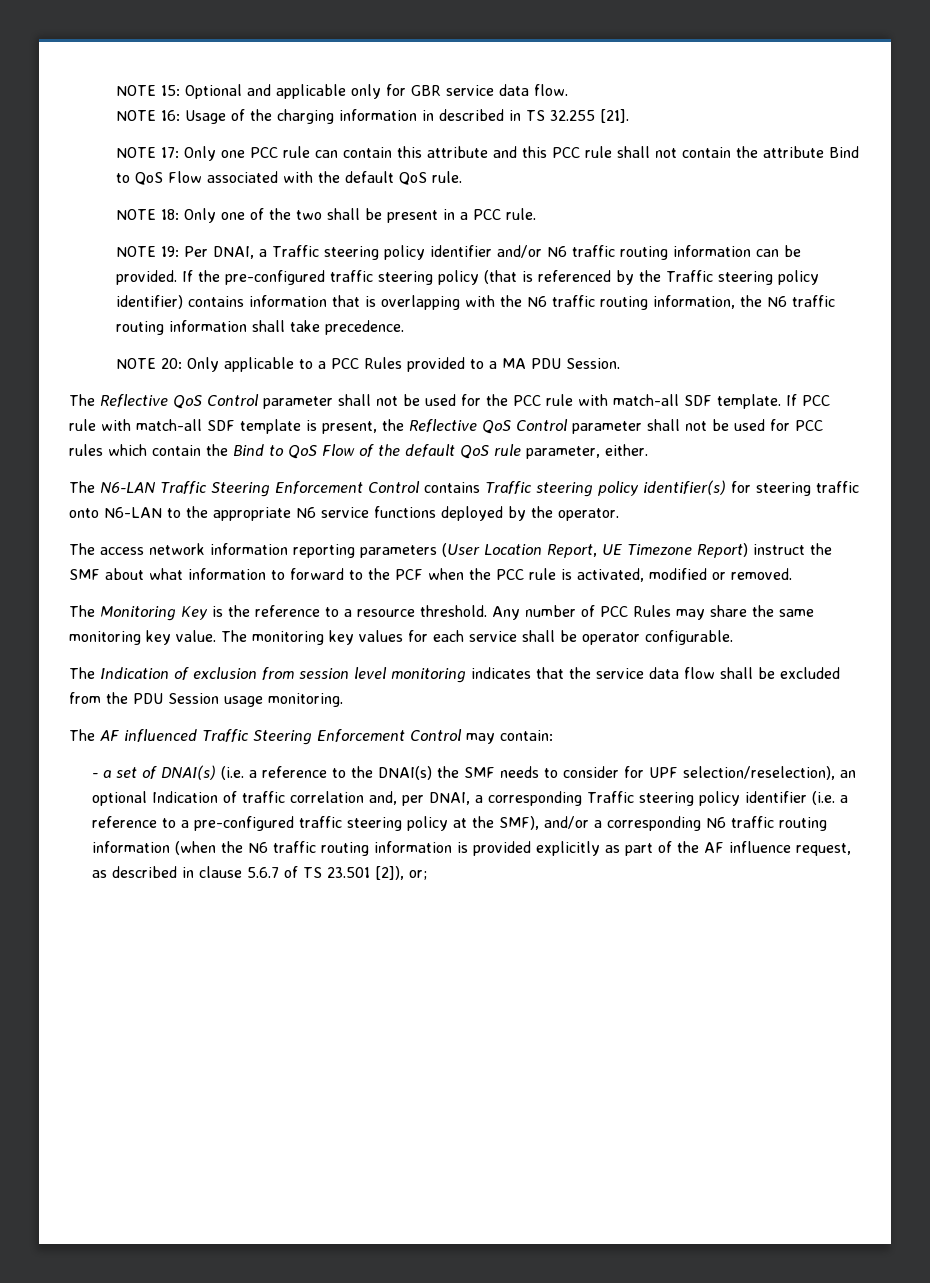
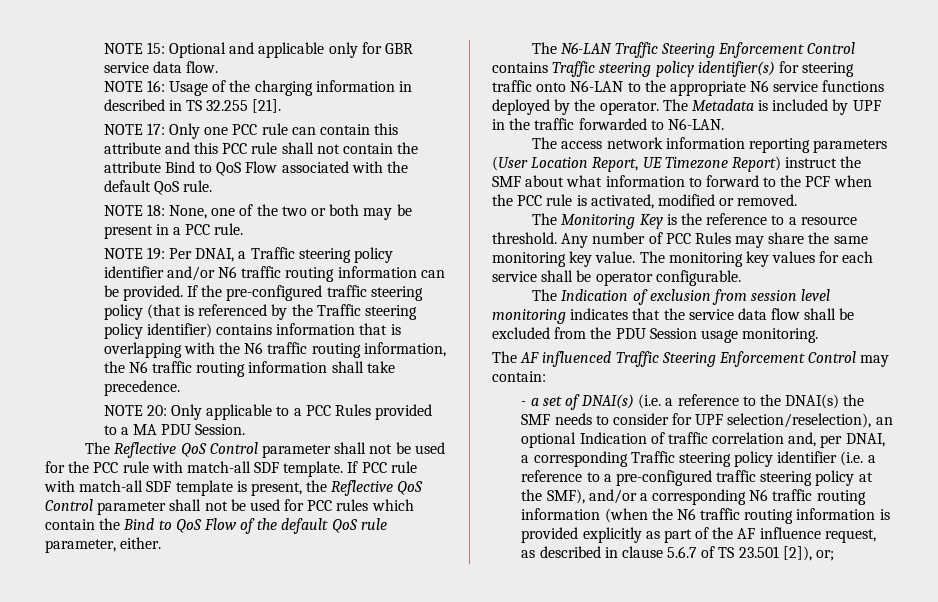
[183,208,216,223] Only -> [169,205,208,219] None,
[326,208,360,220] shall -> [311,204,393,220] or both may
(619, 514) none -> [662,99,881,115] [492,118,724,130] The Metadata is included by UPF in the traffic forwarded to N6-LAN.

